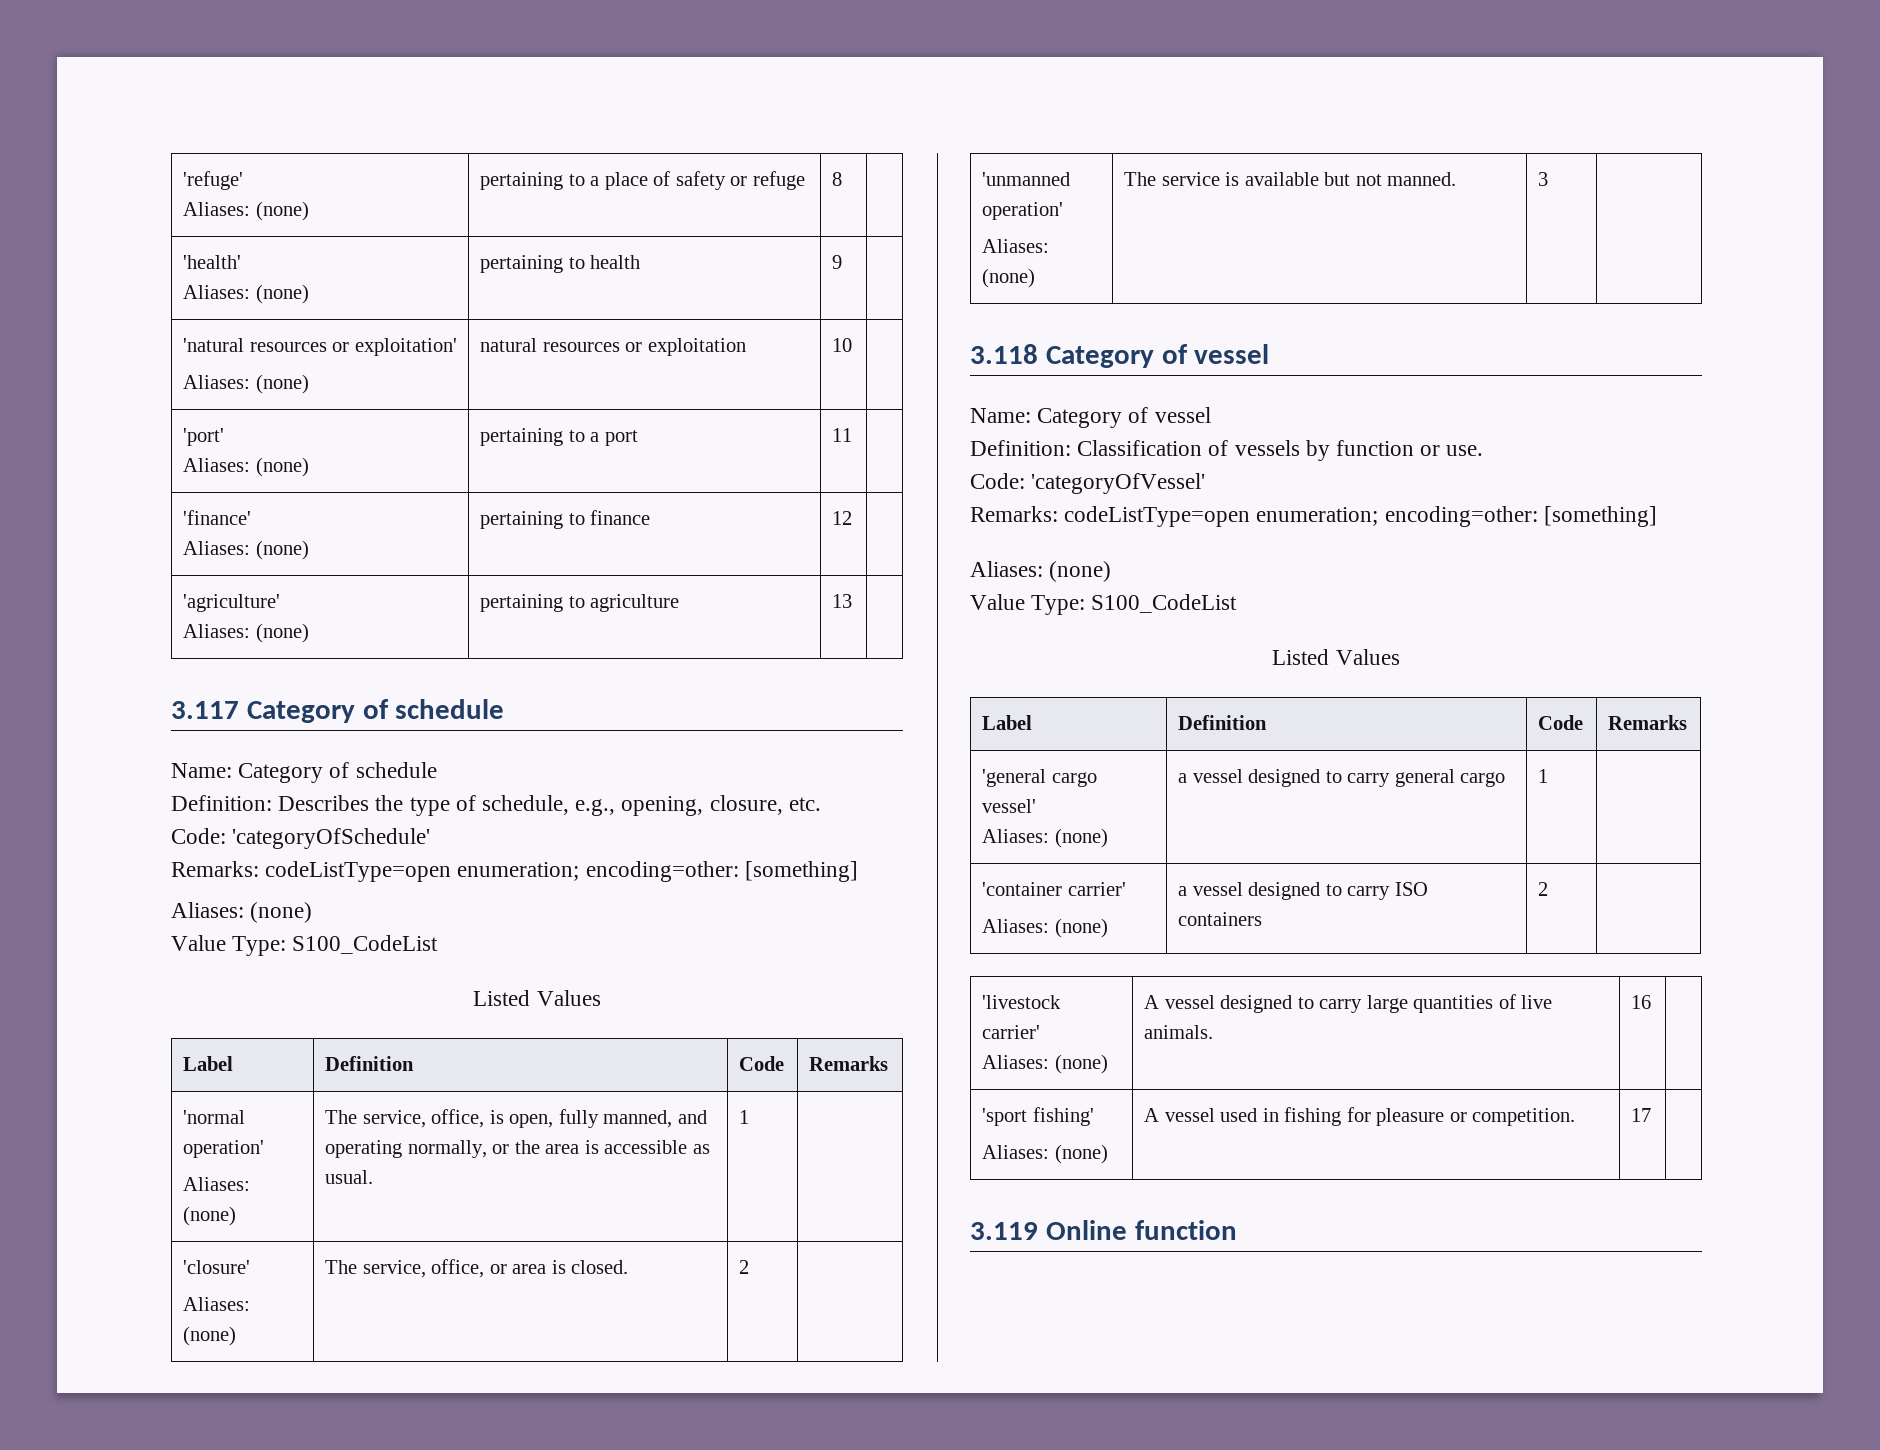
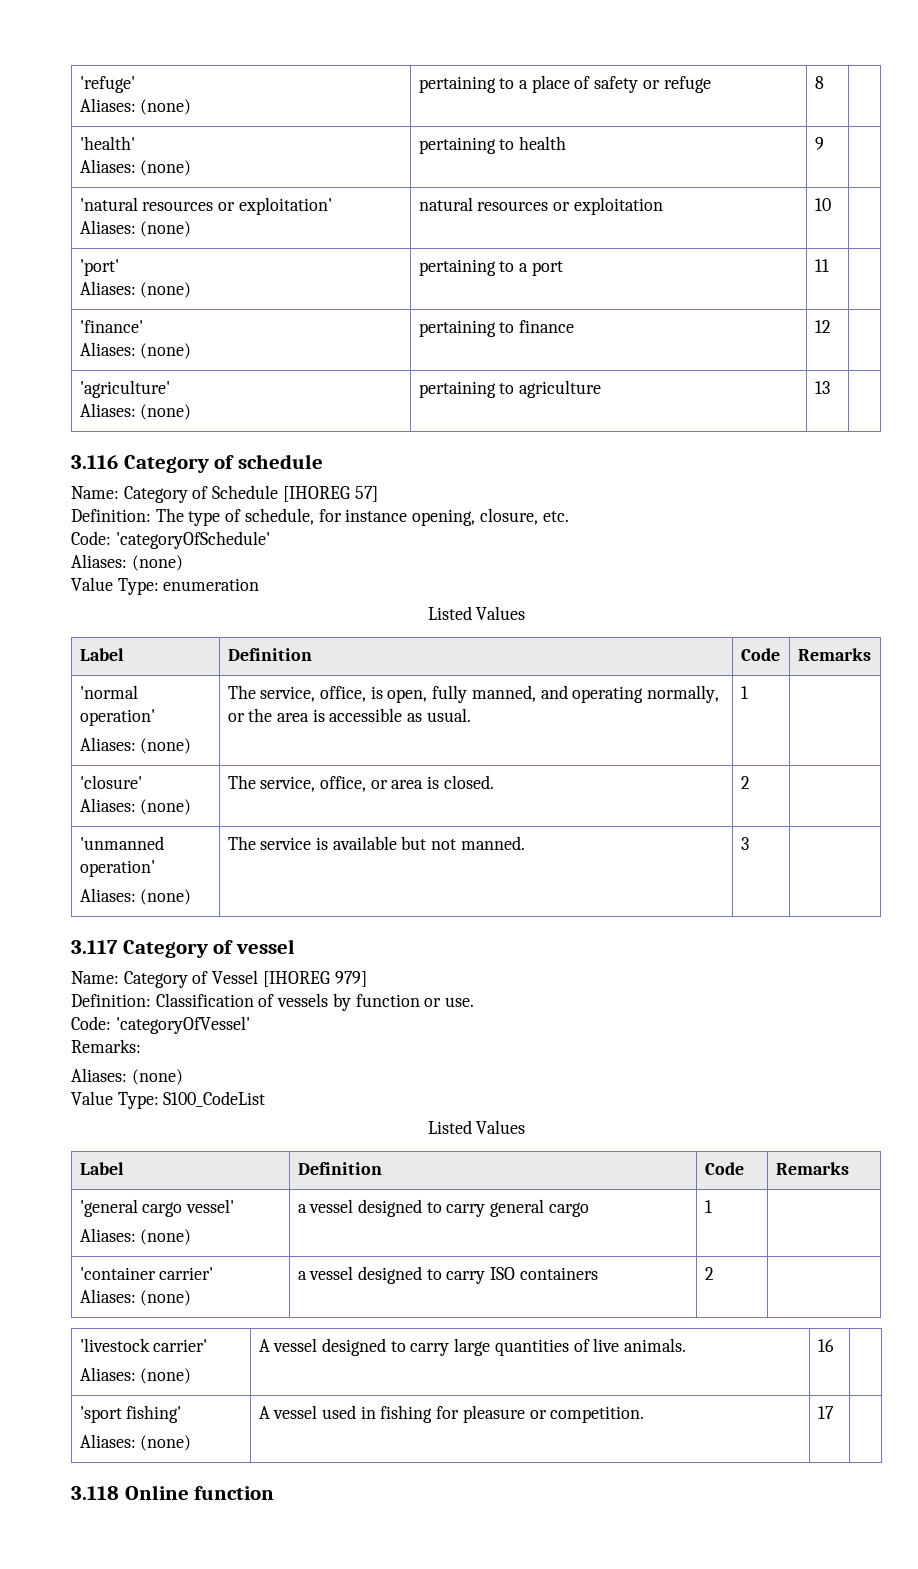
[171,701,239,719] 3.117 -> [71,455,118,469] 3.116
[355,762,437,778] [171,795,404,811] schedule // Definition: Describes the -> [212,485,378,502] [71,508,184,522] Schedule [IHOREG 57] // Definition: The
[575,799,616,816] e.g., -> [318,509,408,522] for instance
[171,861,858,882] [171,902,313,923] [171,935,439,956] // Remarks: codeListType=open enumeration; encoding=other: [something] // Aliases: (none) // Value Type: S100_CodeList -> [71,554,183,571] [71,577,260,595] // Aliases: (none) // Value Type: enumeration
[970,344,1038,364] 3.118 -> [71,940,118,954] 3.117
[1154,407,1211,423] vessel -> [212,970,367,987] Vessel [IHOREG 979]
[1064,506,1657,527] codeListType=open enumeration; encoding=other: [something] -> (141, 1046) none
[970,1222,1038,1240] 3.119 -> [71,1486,119,1500] 3.118

